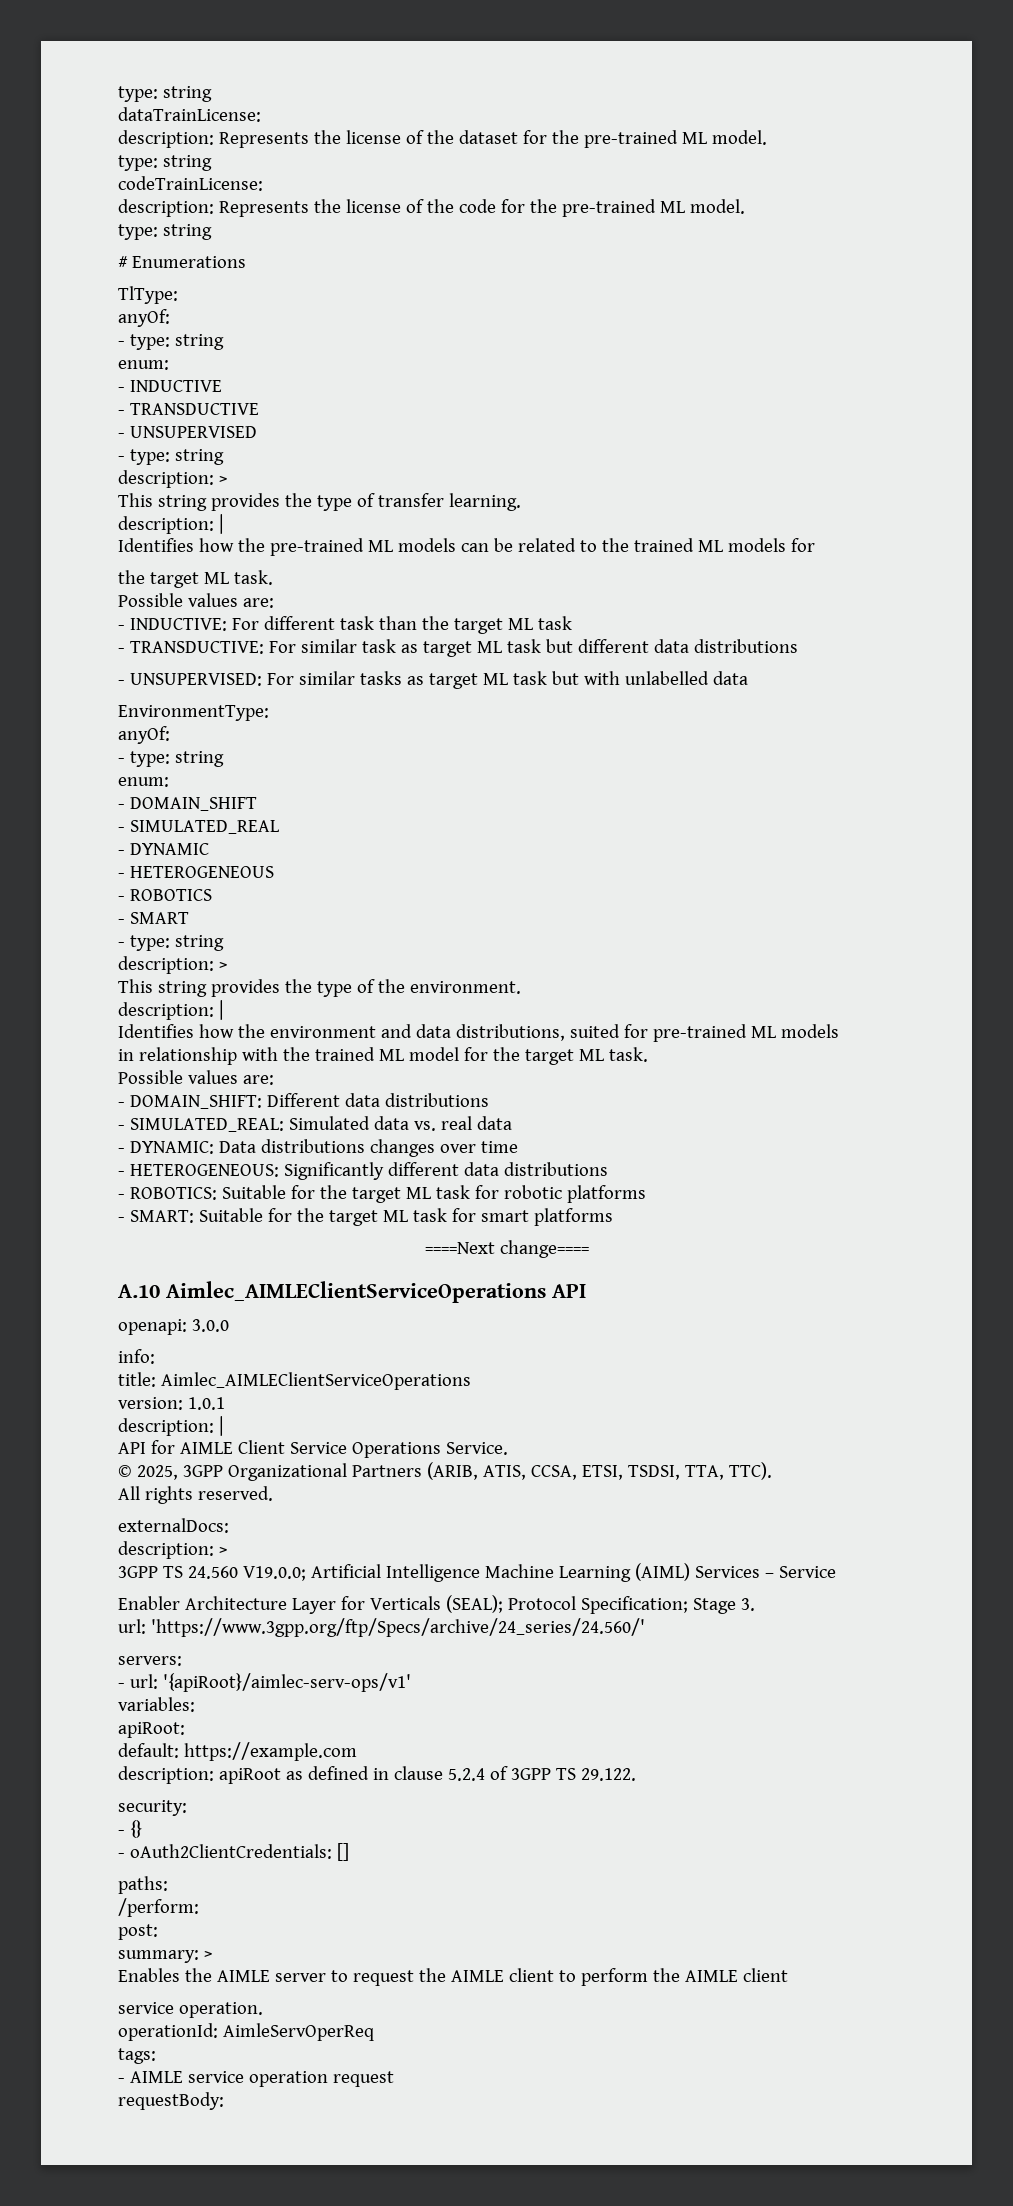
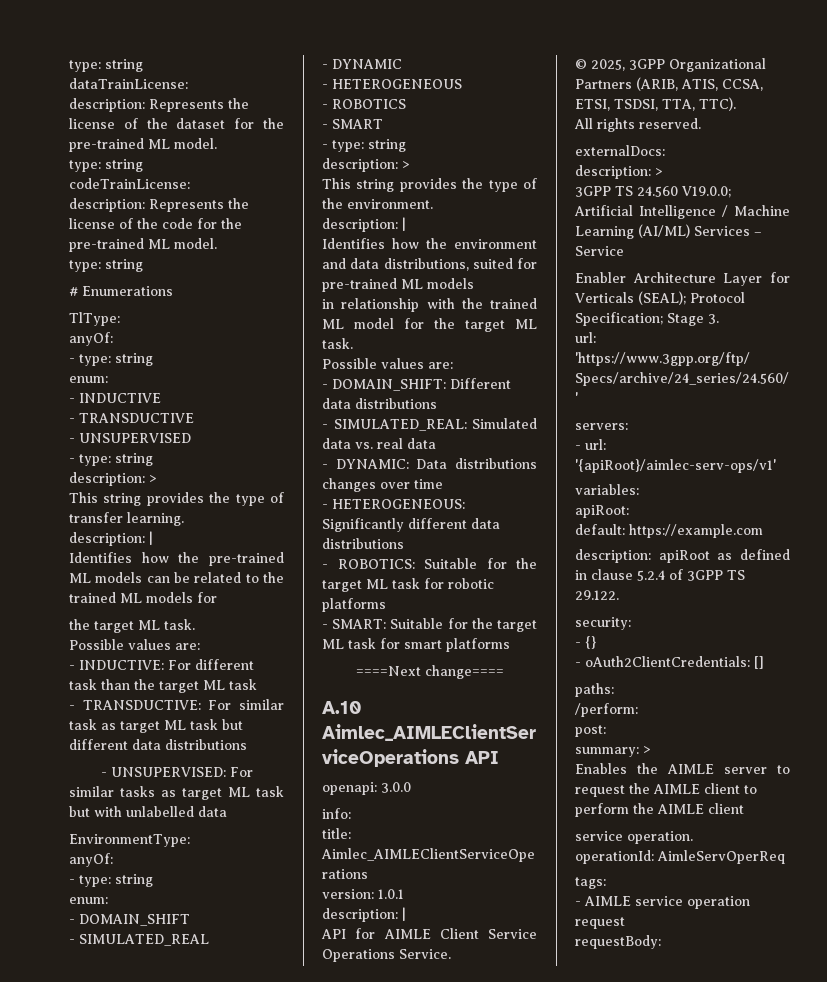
(480, 1573) none -> [722,205,728,217] /
[634,1563,690,1581] (AIML) -> [638,224,690,238] (AI/ML)

